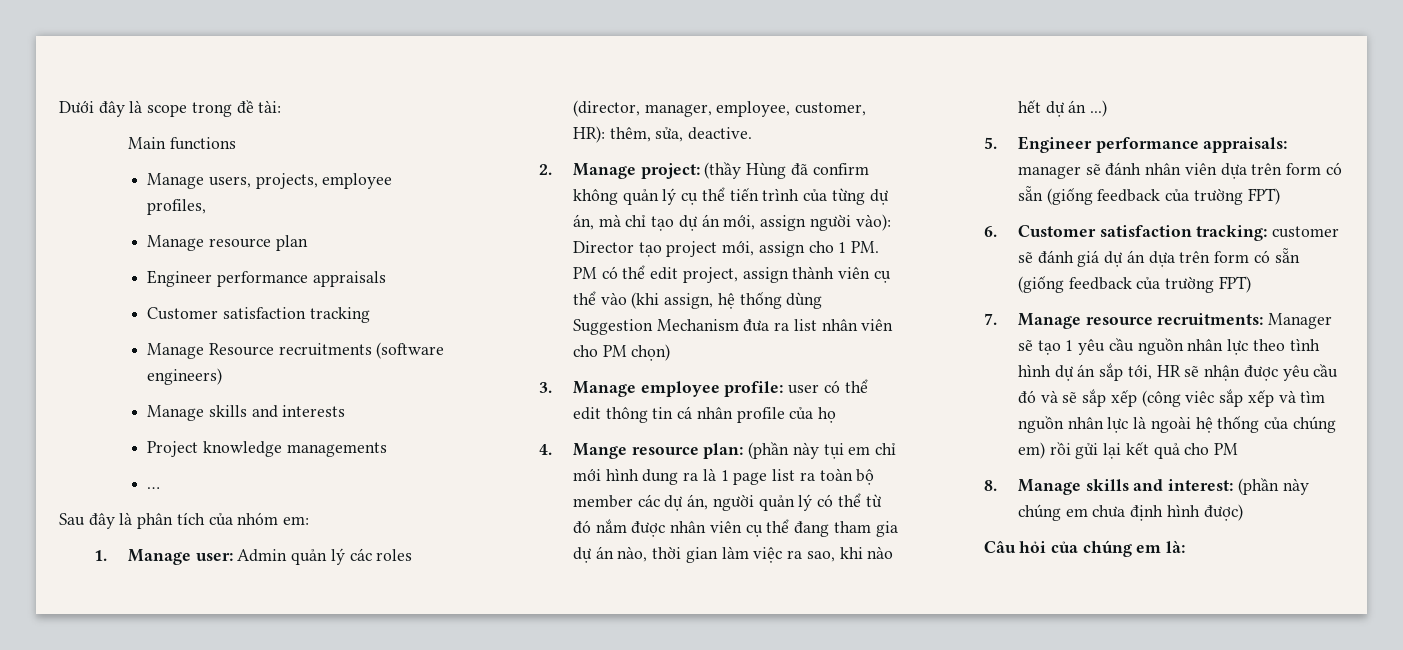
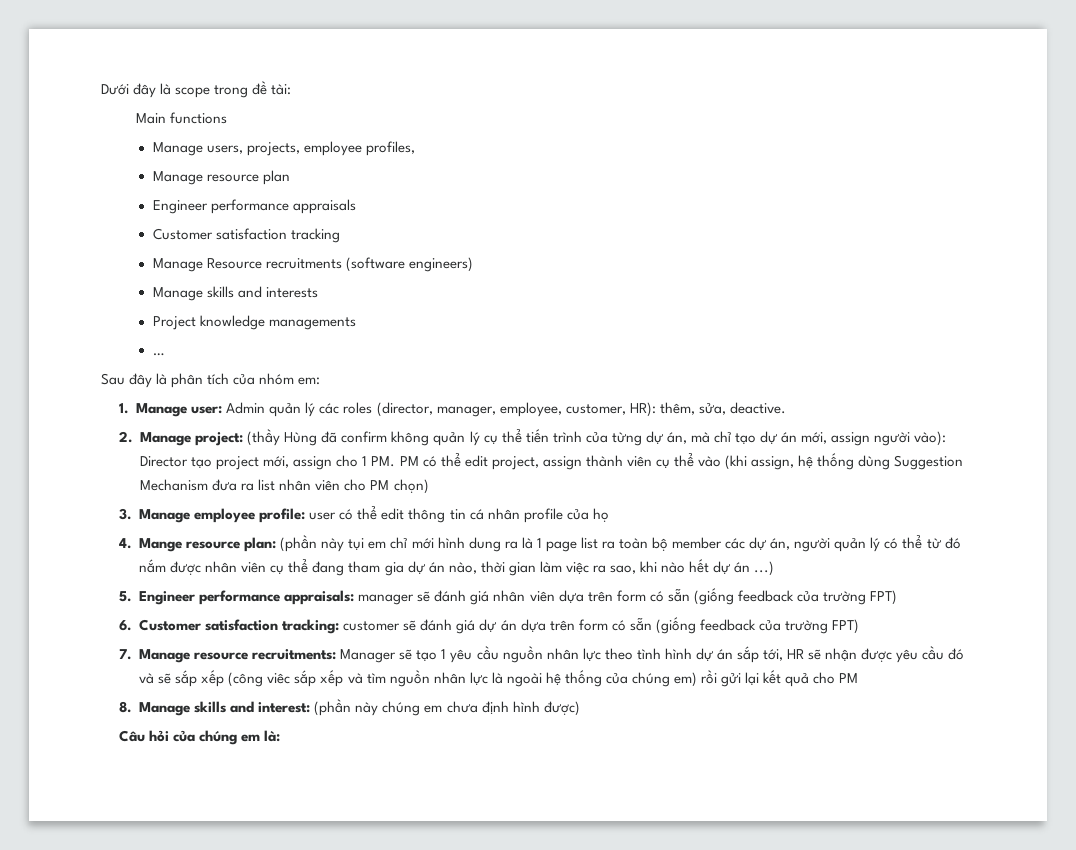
(1142, 169) none -> [470,591,490,605] giá

